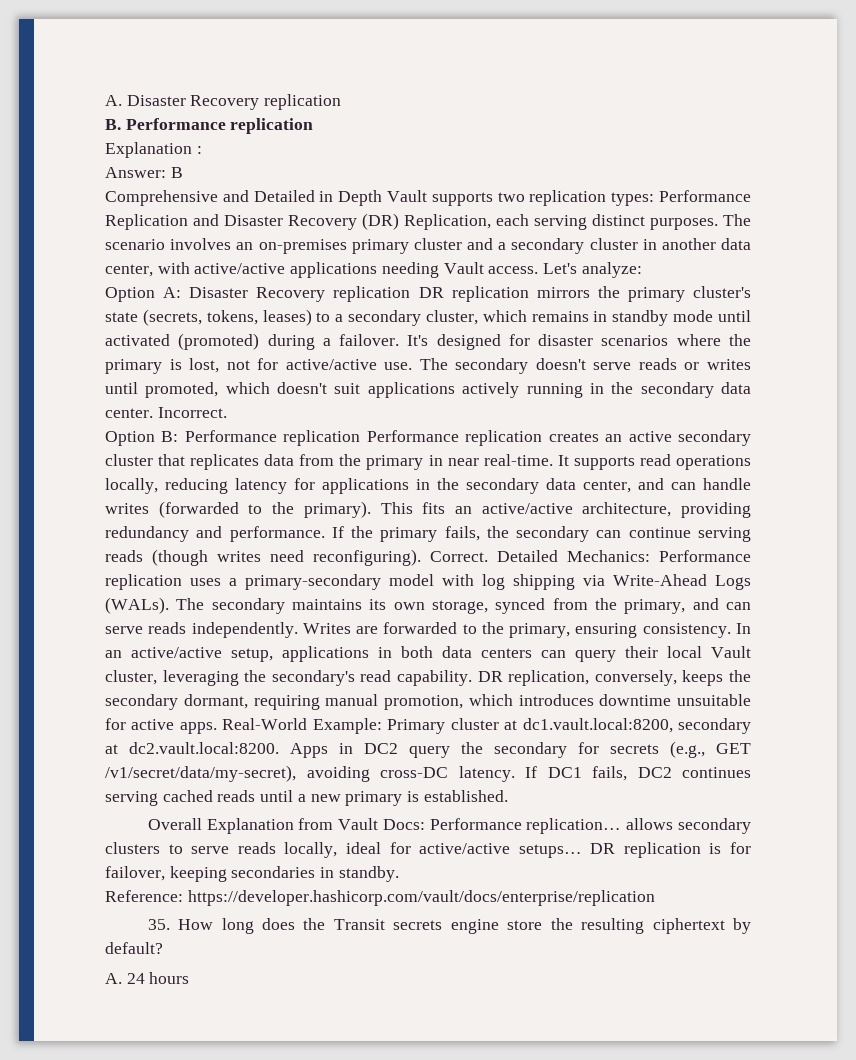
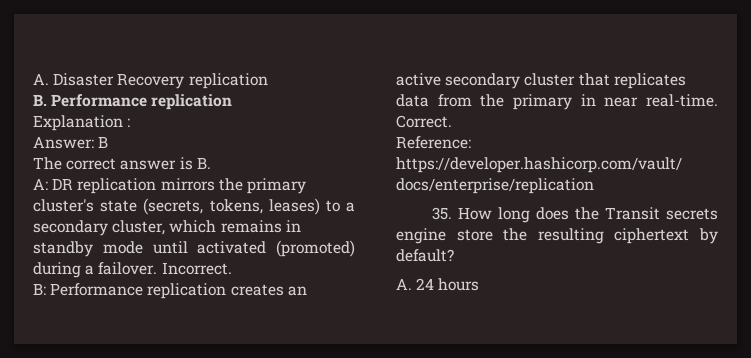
[105,190,751,206] [105,213,751,230] [105,238,751,254] [105,262,642,278] [105,286,411,302] Comprehensive and Detailed in Depth Vault supports two replication types: Performance Replication and Disaster Recovery (DR) Replication, each serving distinct purposes. The scenario involves an on-premises primary cluster and a secondary cluster in another data center, with active/active applications needing Vault access. Let's analyze: // Option A: Disaster Recovery replication -> [33,157,211,170] [33,178,48,190] The correct answer is B. // A:
[407,334,751,350] [105,358,752,374] [105,382,751,398] [105,408,153,418] It's designed for disaster scenarios where the primary is lost, not for active/active use. The secondary doesn't serve reads or writes until promoted, which doesn't suit applications actively running in the secondary data center. -> (158, 268) none
[105,431,155,446] Option -> (232, 268) none
[366,430,543,446] Performance replication -> (227, 291) none
[557,454,752,470] [105,478,751,494] [105,501,751,518] [105,526,751,542] [105,549,751,566] [105,574,751,590] [105,597,751,614] [105,622,751,638] [105,646,751,662] [105,670,752,686] [105,694,751,710] [105,718,752,734] [105,741,751,758] [105,765,751,782] [105,790,508,806] [147,818,752,834] [105,842,751,858] [105,866,399,882] It supports read operations locally, reducing latency for applications in the secondary data center, and can handle writes (forwarded to the primary). This fits an active/active architecture, providing redundancy and performance. If the primary fails, the secondary can continue serving reads (though writes need reconfiguring). Correct. Detailed Mechanics: Performance replication uses a primary-secondary model with log shipping via Write-Ahead Logs (WALs). The secondary maintains its own storage, synced from the primary, and can serve reads independently. Writes are forwarded to the primary, ensuring consistency. In an active/active setup, applications in both data centers can query their local Vault cluster, leveraging the secondary's read capability. DR replication, conversely, keeps the secondary dormant, requiring manual promotion, which introduces downtime unsuitable for active apps. Real-World Example: Primary cluster at dc1.vault.local:8200, secondary at dc2.vault.local:8200. Apps in DC2 query the secondary for secrets (e.g., GET /v1/secret/data/my-secret), avoiding cross-DC latency. If DC1 fails, DC2 continues serving cached reads until a new primary is established. // Overall Explanation from Vault Docs: Performance replication… allows secondary clusters to serve reads locally, ideal for active/active setups… DR replication is for failover, keeping secondaries in standby. -> [396,115,452,128] Correct.

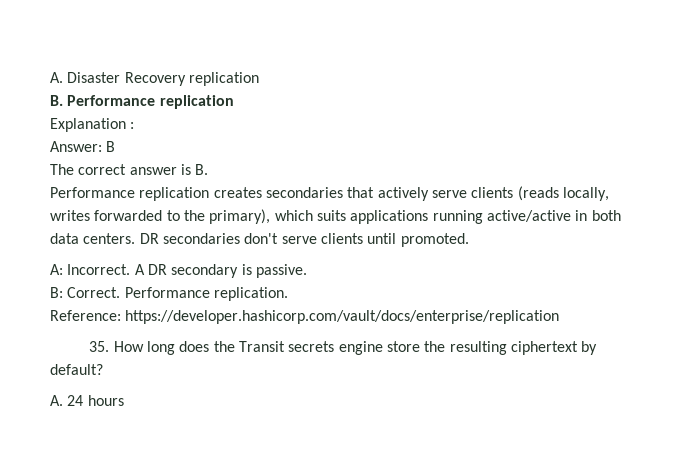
[33,178,306,194] [33,198,355,215] [33,220,301,236] [33,240,355,257] [33,262,232,278] [33,283,307,299] [396,73,686,89] [396,94,718,110] A: DR replication mirrors the primary cluster's state (secrets, tokens, leases) to a secondary cluster, which remains in standby mode until activated (promoted) during a failover. Incorrect. // B: Performance replication creates an active secondary cluster that replicates data from the primary in near real-time. -> [50,186,609,201] [50,209,621,224] [50,233,469,247] [50,264,307,278] [50,287,63,298] Performance replication creates secondaries that actively serve clients (reads locally, writes forwarded to the primary), which suits applications running active/active in both data centers. DR secondaries don't serve clients until promoted. // A: Incorrect. A DR secondary is passive. // B:
(452, 121) none -> [124,287,288,301] Performance replication.

